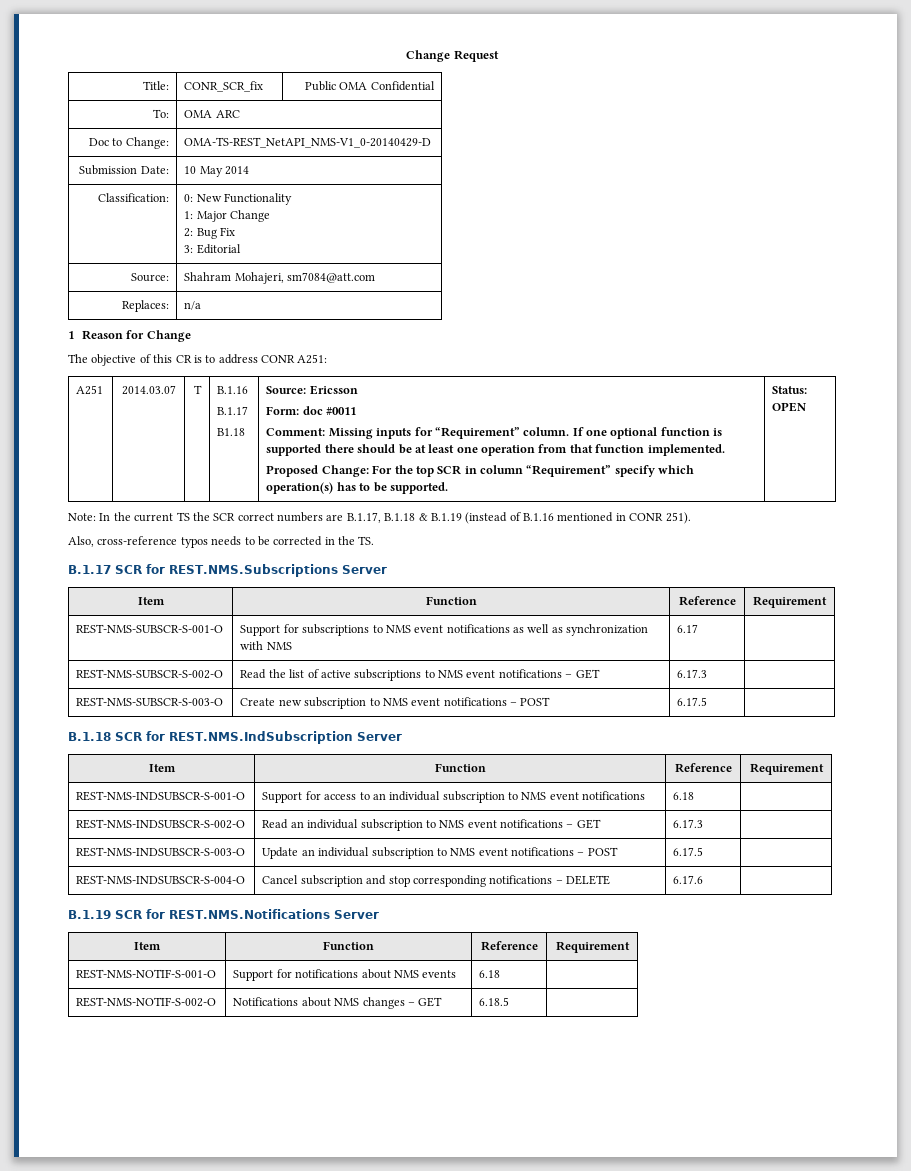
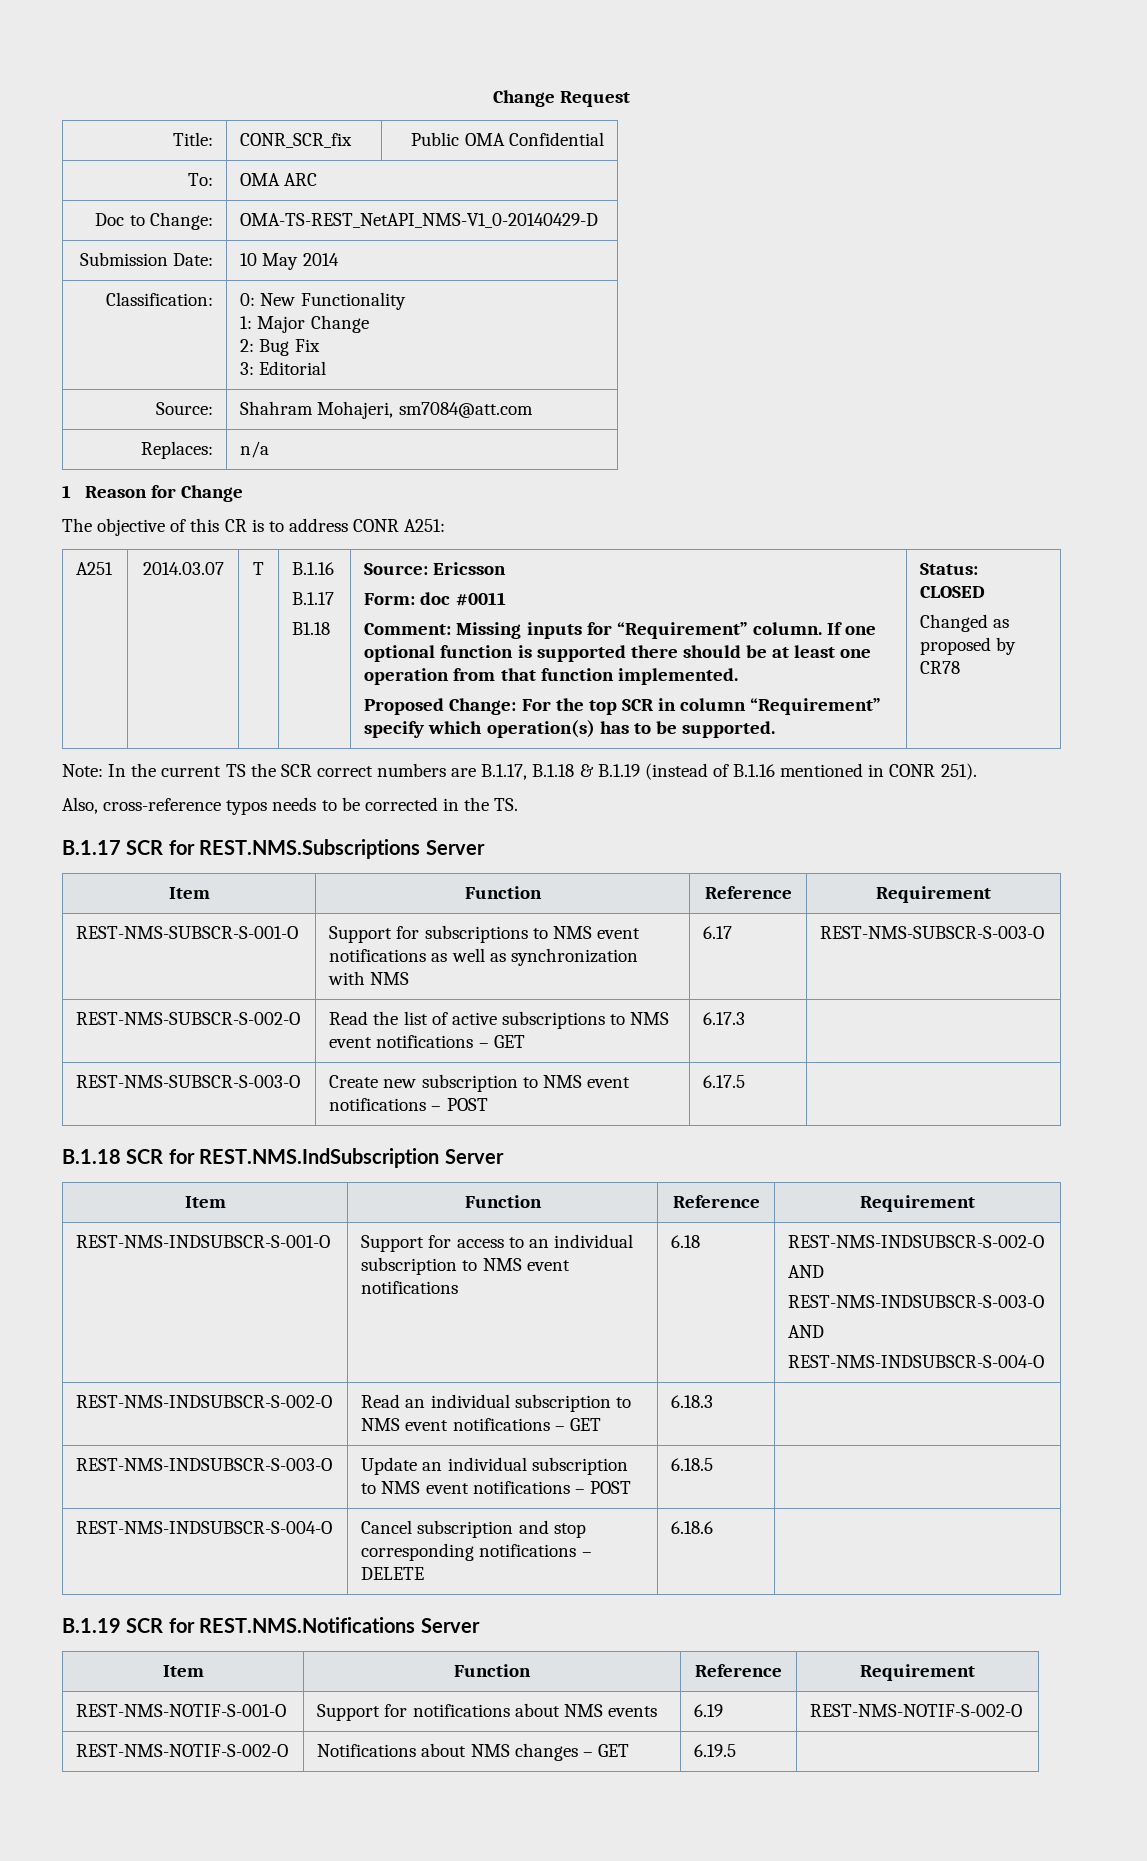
[772,402,807,412] OPEN -> [920,586,986,598] [920,614,1010,632] [920,637,1017,655] [920,661,961,674] CLOSED // Changed as proposed by CR78
(699, 628) none -> [820,926,1045,939] REST-NMS-SUBSCR-S-003-O
(695, 796) none -> [788,1235,1045,1248] [788,1265,825,1278] [788,1295,1045,1308] [788,1325,825,1338] [788,1355,1045,1368] REST-NMS-INDSUBSCR-S-002-O // AND // REST-NMS-INDSUBSCR-S-003-O // AND // REST-NMS-INDSUBSCR-S-004-O
[673,819,704,828] 6.17.3 -> [671,1395,714,1408] 6.18.3
[673,847,704,856] 6.17.5 -> [671,1458,714,1471] 6.18.5
[673,875,704,884] 6.17.6 -> [671,1521,714,1534] 6.18.6
[479,970,501,978] 6.18 | -> [694,1704,724,1717] [810,1704,1023,1717] 6.19 | REST-NMS-NOTIF-S-002-O
[479,997,510,1006] 6.18.5 -> [694,1744,737,1757] 6.19.5

